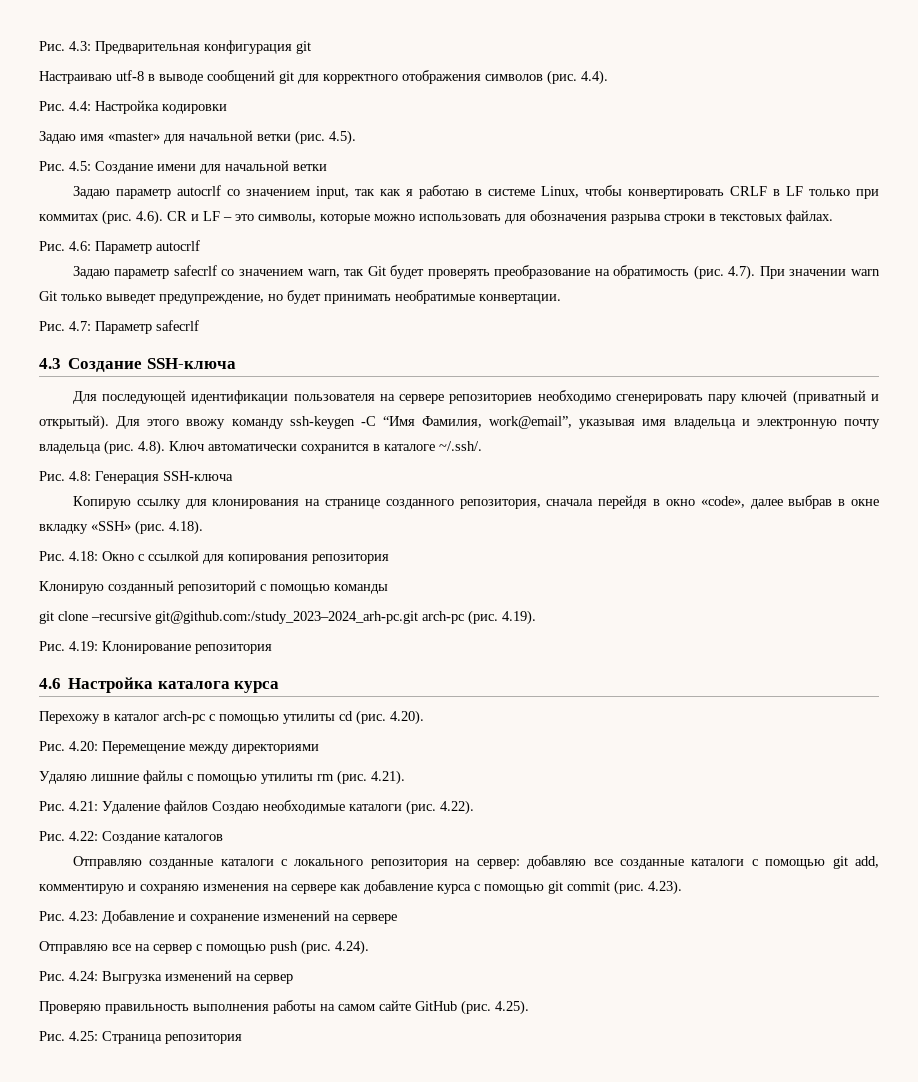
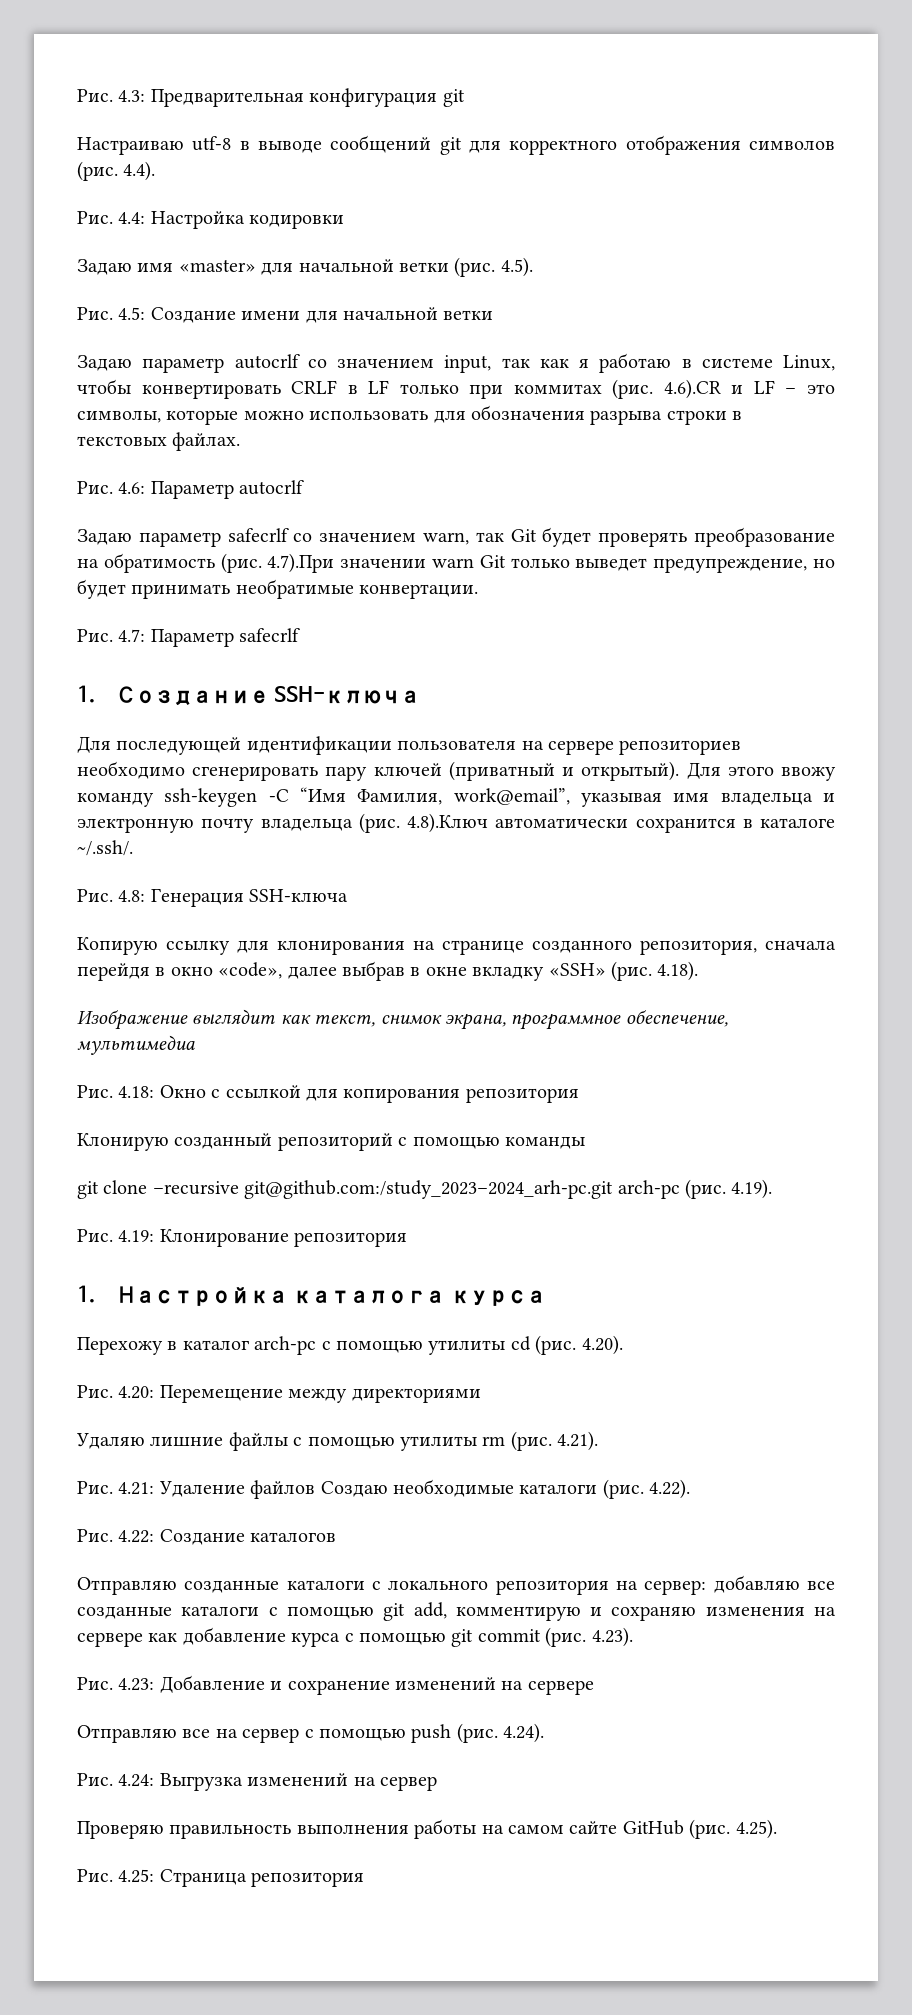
[136,210,187,225] 4.6). CR -> [663,379,721,399] 4.6).CR
[728,265,785,280] 4.7). При -> [267,553,335,573] 4.7).При
[39,358,61,369] 4.3 -> [77,685,95,703] 1.
[138,440,204,455] 4.8). Ключ -> [407,813,488,833] 4.8).Ключ
(203, 527) none -> [77,1009,728,1030] [77,1035,195,1055] // Изображение выглядит как текст, снимок экрана, программное обеспечение, мультимедиа
[39,678,61,689] 4.6 -> [77,1285,95,1303] 1.

